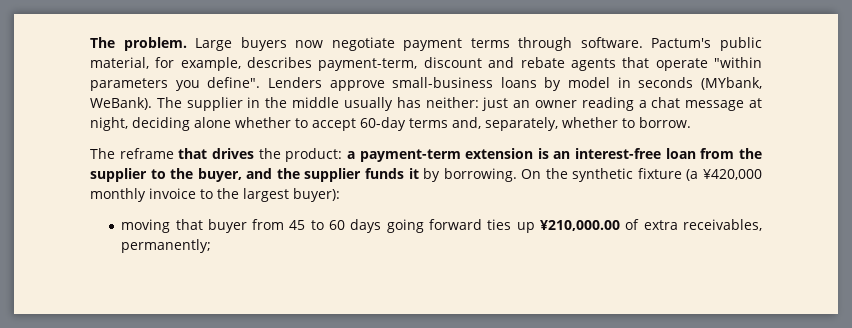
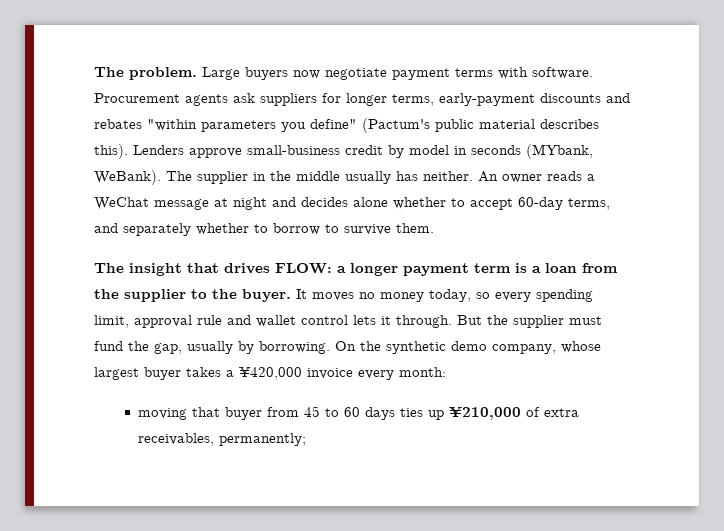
[518,37,762,51] [90,57,763,71] [90,77,261,91] through software. Pactum's public material, for example, describes payment-term, discount and rebate agents that operate "within parameters you define". -> [498,67,593,79] [94,93,630,106] [94,118,599,133] [94,144,128,159] with software. Procurement agents ask suppliers for longer terms, early-payment discounts and rebates "within parameters you define" (Pactum's public material describes this).
[500,77,537,88] loans -> [345,145,383,155] credit
[425,97,762,111] [90,117,190,131] neither: just an owner reading a chat message at night, deciding -> [423,171,595,183] [94,197,348,210] neither. An owner reads a WeChat message at night and decides
[409,117,691,131] [90,148,174,159] terms and, separately, whether to borrow. // The reframe -> [568,198,610,210] [94,223,434,236] [94,263,182,276] terms, and separately whether to borrow to survive them. // The insight
[258,148,662,162] the product: a payment-term extension is an interest-free -> [275,263,541,276] FLOW: a longer payment term is a
[197,168,419,182] buyer, and the supplier funds it -> [242,289,593,302] [94,315,602,328] [94,341,233,354] buyer. It moves no money today, so every spending limit, approval rule and wallet control lets it through. But the supplier must fund the gap, usually
[637,168,762,181] [90,188,340,202] fixture (a ¥420,000 monthly invoice to the largest buyer): -> [451,341,601,354] [94,367,446,380] demo company, whose largest buyer takes a ¥420,000 invoice every month:
[386,219,483,233] going forward -> (396, 413) none
[540,220,621,231] ¥210,000.00 -> [449,407,522,420] ¥210,000

